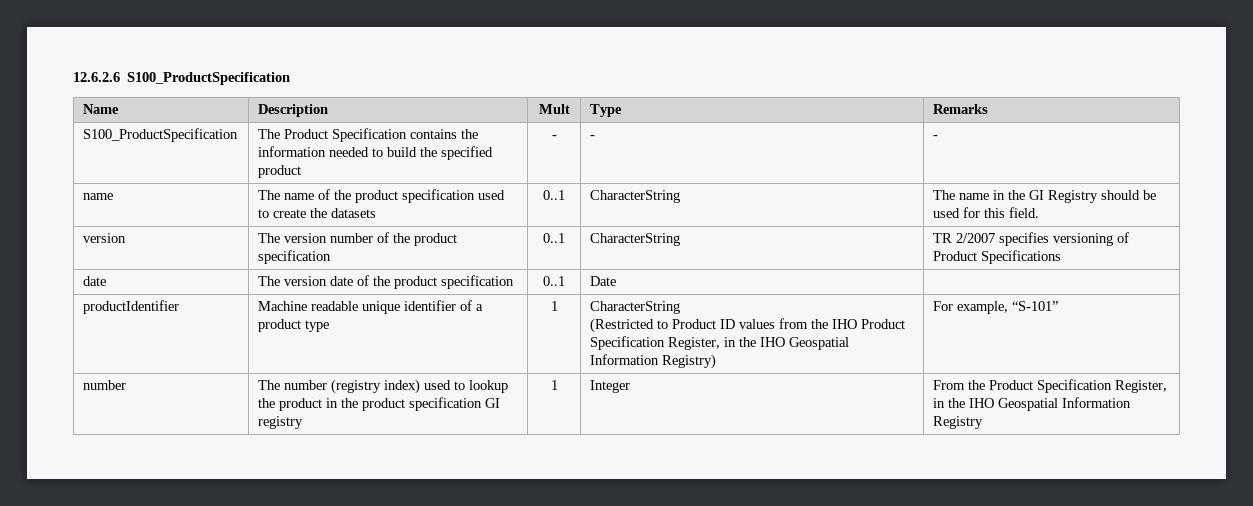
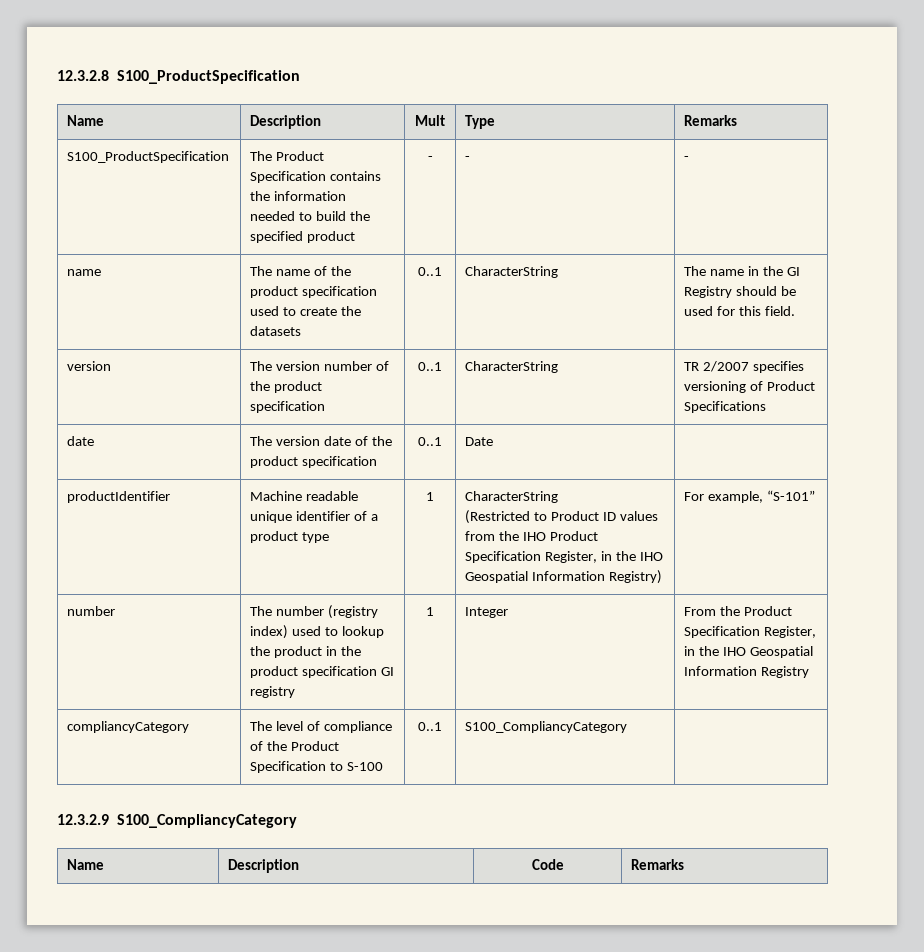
[73,72,120,82] 12.6.2.6 -> [57,70,109,81] 12.3.2.8
(984, 422) none -> [67,721,190,733] [250,721,392,733] [250,741,340,751] [250,761,384,773] [418,722,442,731] [465,721,628,733] [57,814,297,828] [67,859,105,870] [228,859,300,873] [531,859,564,870] [631,859,685,870] // compliancyCategory | The level of compliance of the Product Specification to S-100 | 0..1 | S100_CompliancyCategory | // 12.3.2.9 S100_CompliancyCategory // Name | Description | Code | Remarks

